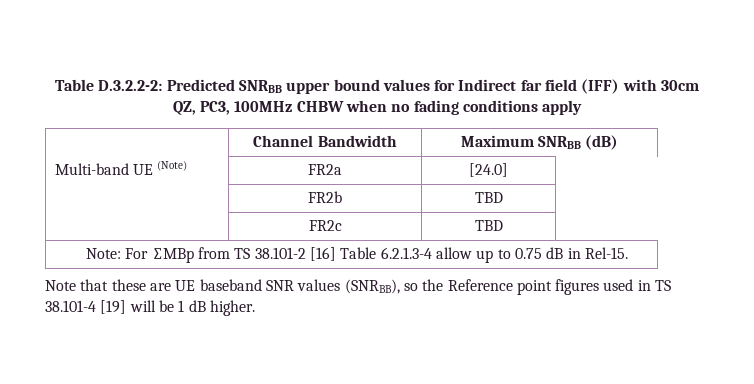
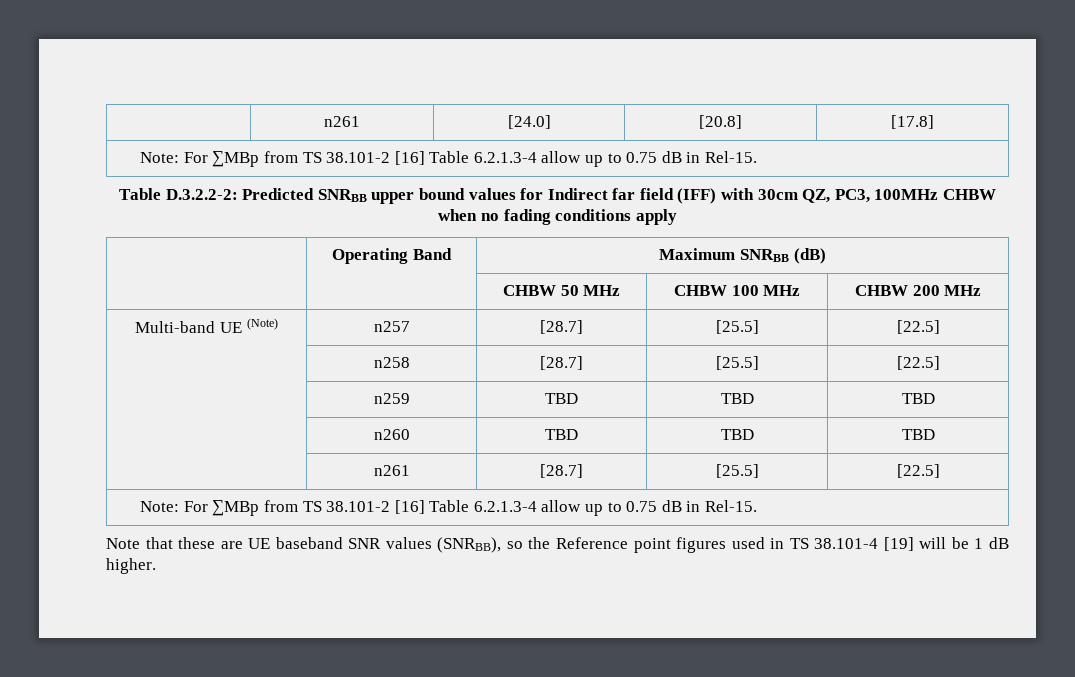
(54, 85) none -> [324,116,360,127] [507,115,551,129] [699,115,742,129] [891,115,934,129] [140,151,757,167] | n261 | [24.0] | [20.8] | [17.8] // Note: For ∑MBp from TS 38.101-2 [16] Table 6.2.1.3-4 allow up to 0.75 dB in Rel-15. //
[253,135,397,147] Channel Bandwidth -> [332,248,452,264] Operating Band
[54,161,188,175] [308,164,342,175] [469,163,508,177] [308,191,342,203] [474,192,503,203] [308,220,342,231] [474,220,503,231] Multi-band UE (Note) | FR2a | [24.0] // | FR2b | TBD // | FR2c | TBD -> [502,285,621,296] [673,285,801,296] [854,285,982,296] [135,318,278,333] [373,321,410,332] [540,320,583,334] [715,320,759,334] [896,320,940,334] [373,357,410,368] [540,356,583,370] [715,356,759,370] [896,356,940,370] [373,393,410,404] [545,393,578,404] [720,393,754,404] [901,393,935,404] [373,429,410,440] [545,429,578,440] [720,429,754,440] [901,429,935,440] [373,465,410,476] [540,464,583,478] [715,464,759,478] [896,464,940,478] | | CHBW 50 MHz | CHBW 100 MHz | CHBW 200 MHz // Multi-band UE (Note) | n257 | [28.7] | [25.5] | [22.5] // | n258 | [28.7] | [25.5] | [22.5] // | n259 | TBD | TBD | TBD // | n260 | TBD | TBD | TBD // | n261 | [28.7] | [25.5] | [22.5]

